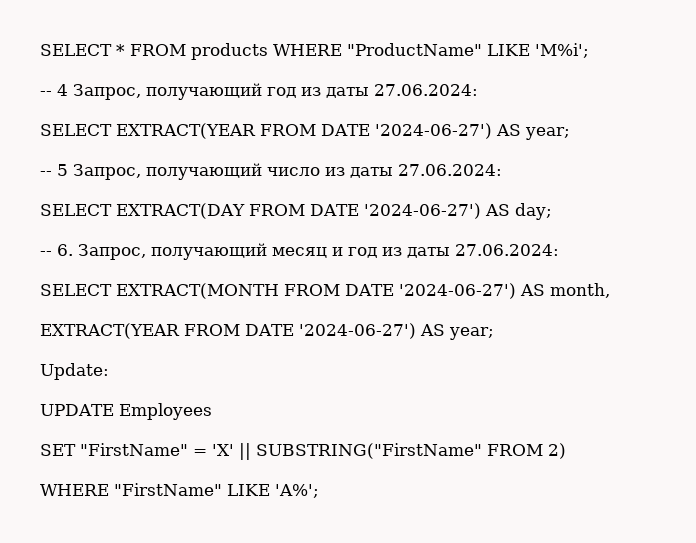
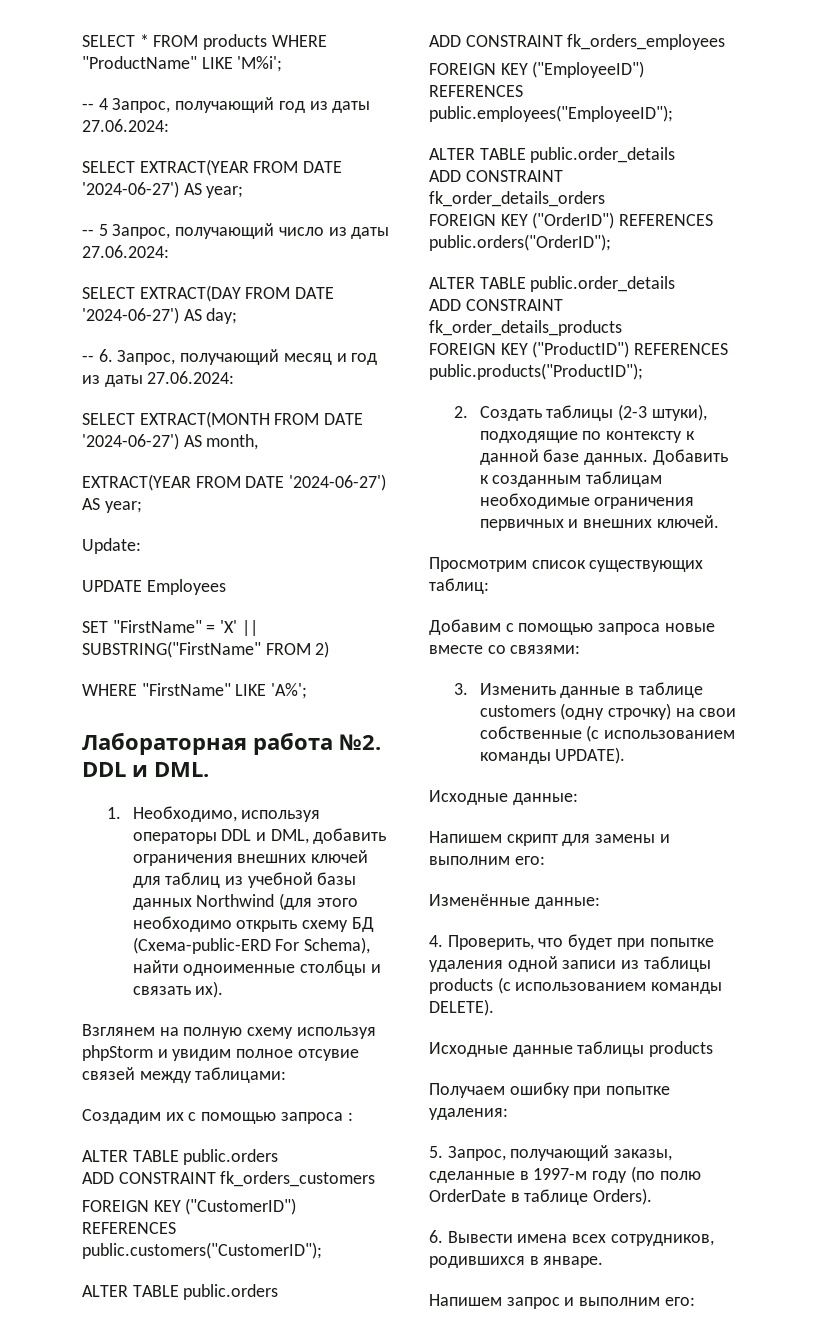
(319, 491) none -> [82,732,381,755] [82,762,209,777] [107,806,321,822] [132,828,387,844] [132,850,368,866] [132,872,357,888] [132,893,358,910] [132,916,374,932] [132,937,370,954] [132,960,381,976] [132,981,224,998] [82,1024,376,1039] [82,1045,359,1061] [82,1067,287,1083] [82,1109,353,1124] [82,1149,279,1165] [82,1171,376,1187] [82,1198,297,1215] [82,1222,176,1234] [82,1242,322,1259] [82,1284,279,1300] [429,34,726,50] [429,61,645,78] [429,85,523,97] [429,105,673,122] [429,147,676,163] [429,170,563,182] [429,191,605,207] [429,212,714,229] [429,234,611,251] [429,276,676,292] [429,299,563,311] [429,320,622,336] [429,341,729,358] [429,363,643,380] [454,404,707,421] [479,431,695,443] [479,449,728,465] [479,471,662,487] [479,493,695,509] [479,515,719,531] [429,557,704,572] [429,578,489,594] [429,619,715,635] [429,645,581,654] [454,682,703,698] [479,703,737,720] [479,725,735,742] [479,747,626,764] [429,790,578,805] [429,831,670,846] [429,856,545,865] [429,894,600,909] [429,934,714,950] [429,956,711,972] [429,977,723,994] [429,999,494,1016] [429,1041,714,1057] [429,1082,671,1098] [429,1108,508,1120] [429,1145,673,1161] [429,1166,701,1183] [429,1188,653,1205] [429,1230,714,1246] [429,1256,604,1268] [429,1294,695,1309] // Лабораторная работа №2. DDL и DML. // 1. Необходимо, используя операторы DDL и DML, добавить ограничения внешних ключей для таблиц из учебной базы данных Northwind (для этого необходимо открыть схему БД (Схема-public-ERD For Schema), найти одноименные столбцы и связать их). // Взглянем на полную схему используя phpStorm и увидим полное отсувие связей между таблицами: // Создадим их с помощью запроса : // ALTER TABLE public.orders // ADD CONSTRAINT fk_orders_customers // FOREIGN KEY ("CustomerID") REFERENCES public.customers("CustomerID"); // ALTER TABLE public.orders // ADD CONSTRAINT fk_orders_employees // FOREIGN KEY ("EmployeeID") REFERENCES public.employees("EmployeeID"); // ALTER TABLE public.order_details // ADD CONSTRAINT fk_order_details_orders // FOREIGN KEY ("OrderID") REFERENCES public.orders("OrderID"); // ALTER TABLE public.order_details // ADD CONSTRAINT fk_order_details_products // FOREIGN KEY ("ProductID") REFERENCES public.products("ProductID"); // 2. Создать таблицы (2-3 штуки), подходящие по контексту к данной базе данных. Добавить к созданным таблицам необходимые ограничения первичных и внешних ключей. // Просмотрим список существующих таблиц: // Добавим с помощью запроса новые вместе со связями: // 3. Изменить данные в таблице customers (одну строчку) на свои собственные (с использованием команды UPDATE). // Исходные данные: // Напишем скрипт для замены и выполним его: // Изменённые данные: // 4. Проверить, что будет при попытке удаления одной записи из таблицы products (с использованием команды DELETE). // Исходные данные таблицы products // Получаем ошибку при попытке удаления: // 5. Запрос, получающий заказы, сделанные в 1997-м году (по полю OrderDate в таблице Orders). // 6. Вывести имена всех сотрудников, родившихся в январе. // Напишем запрос и выполним его:

